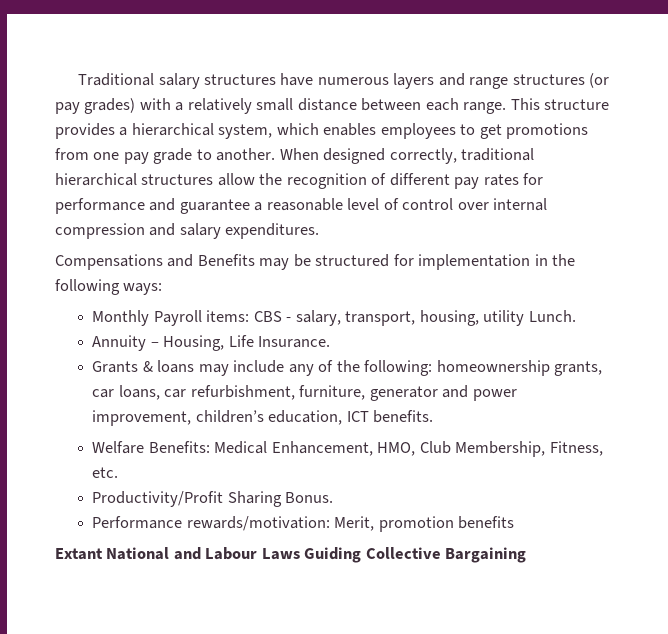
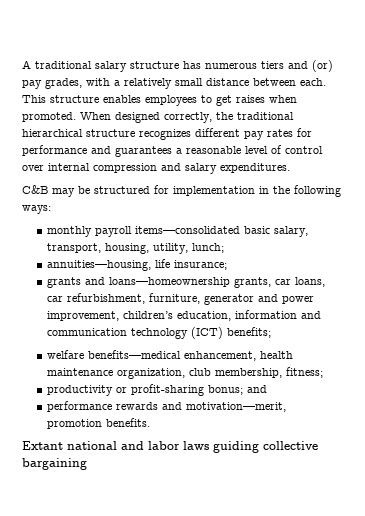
[78,73,610,89] [55,98,136,114] Traditional salary structures have numerous layers and range structures (or pay grades) -> [22,60,333,72] [22,78,82,89] A traditional salary structure has numerous tiers and (or) pay grades,
[425,98,610,114] [55,123,589,139] [55,148,276,164] each range. This structure provides a hierarchical system, which enables employees to get promotions from one pay grade to another. -> [300,78,326,86] [22,95,297,106] [22,112,76,122] each. This structure enables employees to get raises when promoted.
(457, 156) none -> [216,112,233,120] the
[141,173,387,189] structures allow the recognition of -> [86,129,191,140] structure recognizes
[179,199,250,214] guarantee -> [115,146,172,157] guarantees
[55,254,255,270] Compensations and Benefits -> [22,185,48,194] C&B
[92,310,576,326] [92,335,331,351] [92,360,550,376] Monthly Payroll items: CBS - salary, transport, housing, utility Lunch. // Annuity – Housing, Life Insurance. // Grants & loans may include any of the following: homeownership -> [47,226,309,237] [47,243,225,254] [47,259,228,271] [47,277,231,288] monthly payroll items—consolidated basic salary, transport, housing, utility, lunch; // annuities—housing, life insurance; // grants and loans—homeownership
[346,410,434,423] [92,441,603,457] [92,467,119,478] [92,491,334,507] [92,516,515,532] [55,547,527,563] ICT benefits. // Welfare Benefits: Medical Enhancement, HMO, Club Membership, Fitness, etc. // Productivity/Profit Sharing Bonus. // Performance rewards/motivation: Merit, promotion benefits // Extant National and Labour Laws Guiding Collective Bargaining -> [235,310,322,319] [47,327,272,339] [47,350,294,361] [47,367,324,379] [47,384,268,396] [47,401,287,412] [47,418,151,429] [22,441,318,453] [22,458,87,470] information and communication technology (ICT) benefits; // welfare benefits—medical enhancement, health maintenance organization, club membership, fitness; // productivity or profit-sharing bonus; and // performance rewards and motivation—merit, promotion benefits. // Extant national and labor laws guiding collective bargaining

